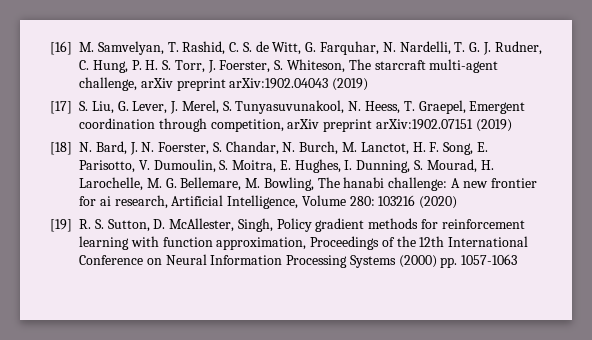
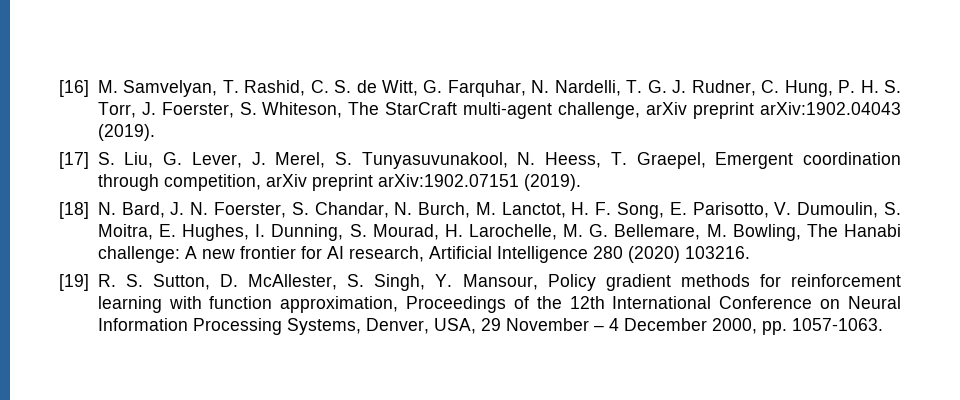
[374,60,426,70] starcraft -> [385,102,458,115] StarCraft
[332,78,369,91] (2019) -> [97,124,155,141] (2019).
[475,119,512,132] (2019) -> [523,174,581,191] (2019).
[343,177,385,188] hanabi -> [843,224,901,237] Hanabi
[99,196,111,206] ai -> [326,246,344,259] AI
[227,195,416,209] Intelligence, Volume 280: 103216 -> [496,246,623,263] Intelligence 280
(458, 202) none -> [684,246,750,259] 103216.
[237,218,273,232] Singh, -> [347,274,538,291] S. Singh, Y. Mansour,
[349,254,518,268] Systems (2000) pp. 1057-1063 -> [286,318,883,335] Systems, Denver, USA, 29 November – 4 December 2000, pp. 1057-1063.

